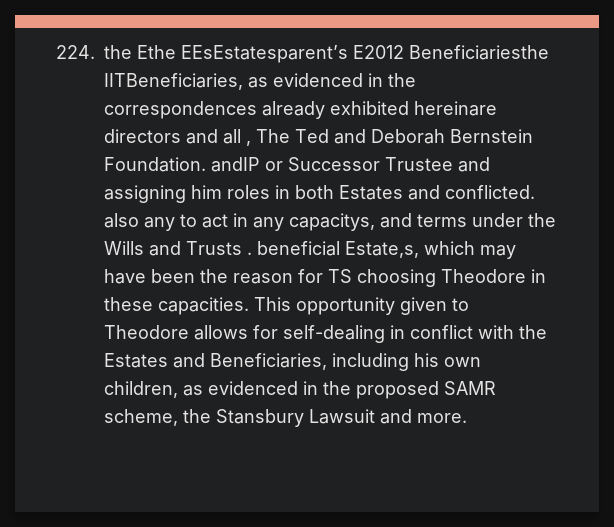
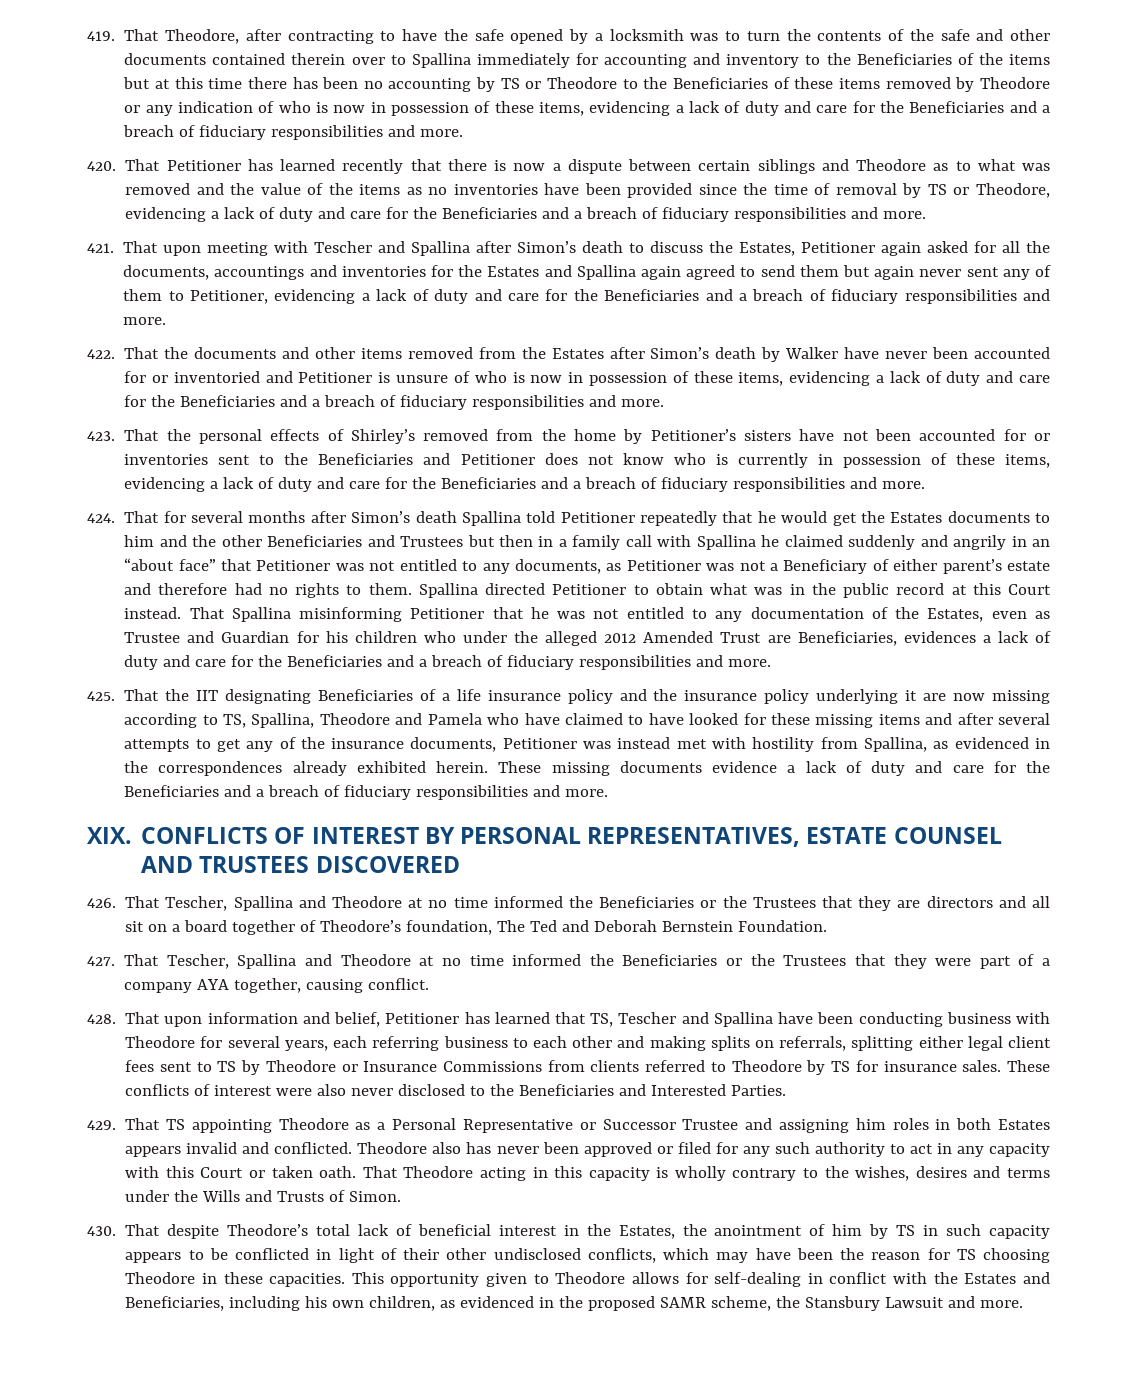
[56,45,549,63] [104,73,243,90] 224. the Ethe EEsEstatesparent’s E2012 Beneficiariesthe IITBeneficiaries, -> [87,29,1050,44] [124,53,1050,68] [123,77,1051,92] [124,101,1050,116] [123,125,464,140] [87,159,1050,174] [125,183,1051,198] [125,207,927,222] [87,241,1050,256] [123,265,1051,280] [123,289,1050,304] [123,317,167,325] [87,347,1050,362] [124,371,1050,386] [124,395,665,410] [87,429,1050,444] [124,453,1050,468] [124,477,926,492] [87,511,1050,526] [124,535,1050,550] [124,558,1050,574] [124,583,1051,598] [124,607,1050,622] [124,631,1051,646] [124,655,772,670] [87,689,1050,704] [124,713,1050,728] [124,737,928,752] 419. That Theodore, after contracting to have the safe opened by a locksmith was to turn the contents of the safe and other documents contained therein over to Spallina immediately for accounting and inventory to the Beneficiaries of the items but at this time there has been no accounting by TS or Theodore to the Beneficiaries of these items removed by Theodore or any indication of who is now in possession of these items, evidencing a lack of duty and care for the Beneficiaries and a breach of fiduciary responsibilities and more. // 420. That Petitioner has learned recently that there is now a dispute between certain siblings and Theodore as to what was removed and the value of the items as no inventories have been provided since the time of removal by TS or Theodore, evidencing a lack of duty and care for the Beneficiaries and a breach of fiduciary responsibilities and more. // 421. That upon meeting with Tescher and Spallina after Simon’s death to discuss the Estates, Petitioner again asked for all the documents, accountings and inventories for the Estates and Spallina again agreed to send them but again never sent any of them to Petitioner, evidencing a lack of duty and care for the Beneficiaries and a breach of fiduciary responsibilities and more. // 422. That the documents and other items removed from the Estates after Simon’s death by Walker have never been accounted for or inventoried and Petitioner is unsure of who is now in possession of these items, evidencing a lack of duty and care for the Beneficiaries and a breach of fiduciary responsibilities and more. // 423. That the personal effects of Shirley’s removed from the home by Petitioner’s sisters have not been accounted for or inventories sent to the Beneficiaries and Petitioner does not know who is currently in possession of these items, evidencing a lack of duty and care for the Beneficiaries and a breach of fiduciary responsibilities and more. // 424. That for several months after Simon’s death Spallina told Petitioner repeatedly that he would get the Estates documents to him and the other Beneficiaries and Trustees but then in a family call with Spallina he claimed suddenly and angrily in an “about face” that Petitioner was not entitled to any documents, as Petitioner was not a Beneficiary of either parent’s estate and therefore had no rights to them. Spallina directed Petitioner to obtain what was in the public record at this Court instead. That Spallina misinforming Petitioner that he was not entitled to any documentation of the Estates, even as Trustee and Guardian for his children who under the alleged 2012 Amended Trust are Beneficiaries, evidences a lack of duty and care for the Beneficiaries and a breach of fiduciary responsibilities and more. // 425. That the IIT designating Beneficiaries of a life insurance policy and the insurance policy underlying it are now missing according to TS, Spallina, Theodore and Pamela who have claimed to have looked for these missing items and after several attempts to get any of the insurance documents, Petitioner was instead met with hostility from Spallina,
[414,101,497,116] [104,129,251,146] hereinare directors and all , -> [436,761,1050,776] [124,785,609,800] [87,827,1002,847] [141,856,460,873] [87,896,1050,911] [125,920,493,935] herein. These missing documents evidence a lack of duty and care for the Beneficiaries and a breach of fiduciary responsibilities and more. // XIX. CONFLICTS OF INTEREST BY PERSONAL REPRESENTATIVES, ESTATE COUNSEL AND TRUSTEES DISCOVERED // 426. That Tescher, Spallina and Theodore at no time informed the Beneficiaries or the Trustees that they are directors and all sit on a board together of Theodore’s foundation,
[211,157,260,172] andIP -> [87,954,1050,969] [124,978,430,993] [87,1012,1051,1027] [125,1036,1052,1051] [125,1060,1051,1075] [125,1084,787,1096] [87,1118,573,1133] // 427. That Tescher, Spallina and Theodore at no time informed the Beneficiaries or the Trustees that they were part of a company AYA together, causing conflict. // 428. That upon information and belief, Petitioner has learned that TS, Tescher and Spallina have been conducting business with Theodore for several years, each referring business to each other and making splits on referrals, splitting either legal client fees sent to TS by Theodore or Insurance Commissions from clients referred to Theodore by TS for insurance sales. These conflicts of interest were also never disclosed to the Beneficiaries and Interested Parties. // 429. That TS appointing Theodore as a Personal Representative
[408,185,535,200] [104,213,375,231] and conflicted. also any to act in any capacitys, -> [125,1142,1051,1157] [125,1166,967,1181] appears invalid and conflicted. Theodore also has never been approved or filed for any such authority to act in any capacity with this Court or taken oath. That Theodore acting in this capacity is wholly contrary to the wishes, desires
[247,241,419,258] . beneficial Estate,s, -> [329,1190,402,1202] [87,1224,1051,1239] [125,1248,656,1263] of Simon. // 430. That despite Theodore’s total lack of beneficial interest in the Estates, the anointment of him by TS in such capacity appears to be conflicted in light of their other undisclosed conflicts,

